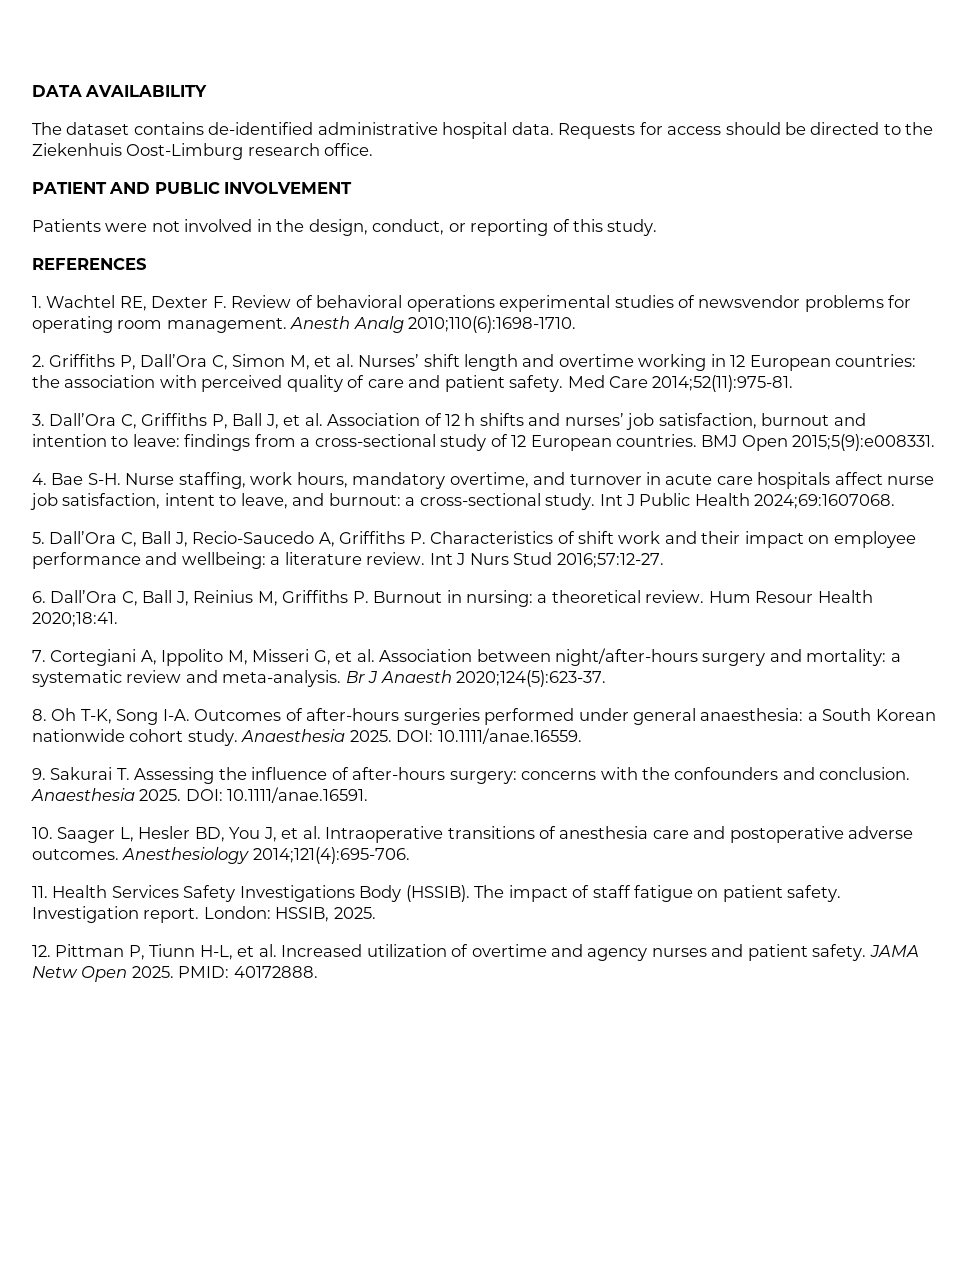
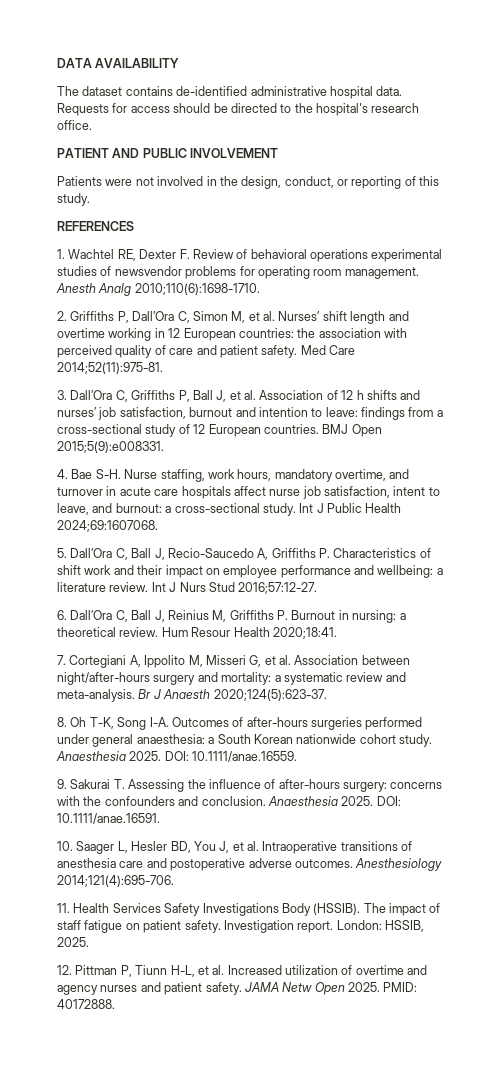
[32,143,244,160] Ziekenhuis Oost-Limburg -> [316,103,368,116] hospital's

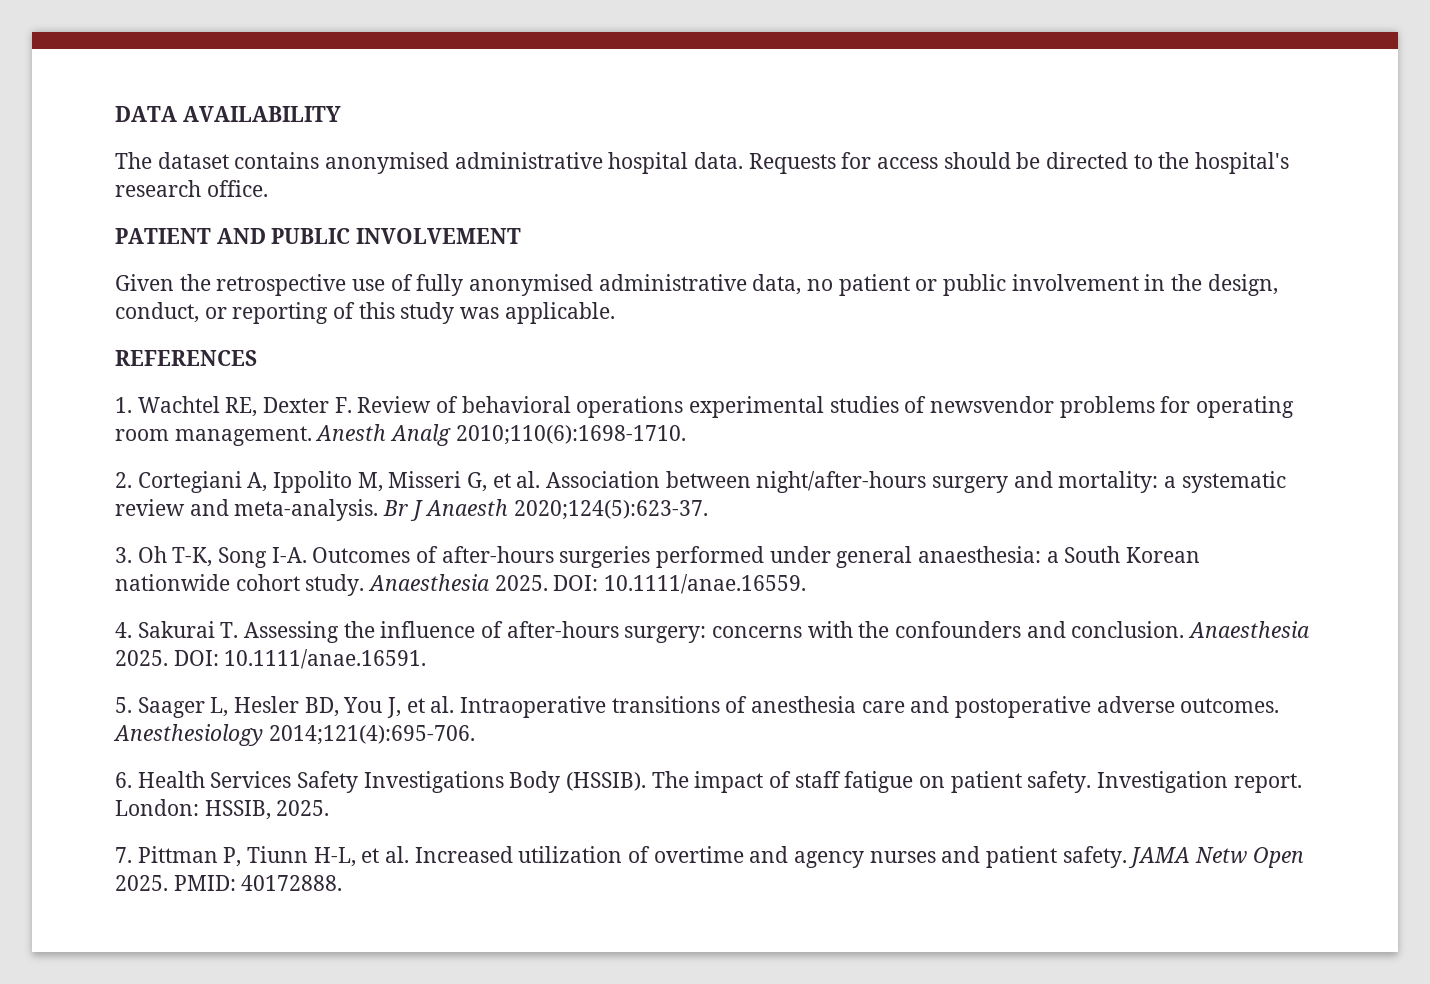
[176,86,248,96] de-identified -> [325,152,450,174] anonymised
[57,176,204,186] Patients were not involved -> [115,274,1139,296] Given the retrospective use of fully anonymised administrative data, no patient or public involvement
[57,193,90,206] study. -> [400,302,615,324] study was applicable.
[70,311,409,324] [57,328,407,341] [57,345,355,358] [57,362,163,374] [57,390,421,402] [57,407,443,420] [57,424,382,437] [57,441,164,453] [57,469,410,482] [57,486,440,499] [57,503,402,516] [57,520,158,532] [57,548,431,560] [57,565,443,578] [57,582,318,594] [57,610,406,623] [57,627,337,639] [57,655,66,665] Griffiths P, Dall’Ora C, Simon M, et al. Nurses’ shift length and overtime working in 12 European countries: the association with perceived quality of care and patient safety. Med Care 2014;52(11):975-81. // 3. Dall’Ora C, Griffiths P, Ball J, et al. Association of 12 h shifts and nurses’ job satisfaction, burnout and intention to leave: findings from a cross-sectional study of 12 European countries. BMJ Open 2015;5(9):e008331. // 4. Bae S-H. Nurse staffing, work hours, mandatory overtime, and turnover in acute care hospitals affect nurse job satisfaction, intent to leave, and burnout: a cross-sectional study. Int J Public Health 2024;69:1607068. // 5. Dall’Ora C, Ball J, Recio-Saucedo A, Griffiths P. Characteristics of shift work and their impact on employee performance and wellbeing: a literature review. Int J Nurs Stud 2016;57:12-27. // 6. Dall’Ora C, Ball J, Reinius M, Griffiths P. Burnout in nursing: a theoretical review. Hum Resour Health 2020;18:41. // 7. -> (132, 480) none
[57,717,67,727] 8. -> [115,547,132,563] 3.
[57,779,67,789] 9. -> [115,622,132,638] 4.
[57,841,73,851] 10. -> [115,697,132,713] 5.
[57,903,70,913] 11. -> [115,772,132,788] 6.
[57,965,72,975] 12. -> [115,847,132,863] 7.

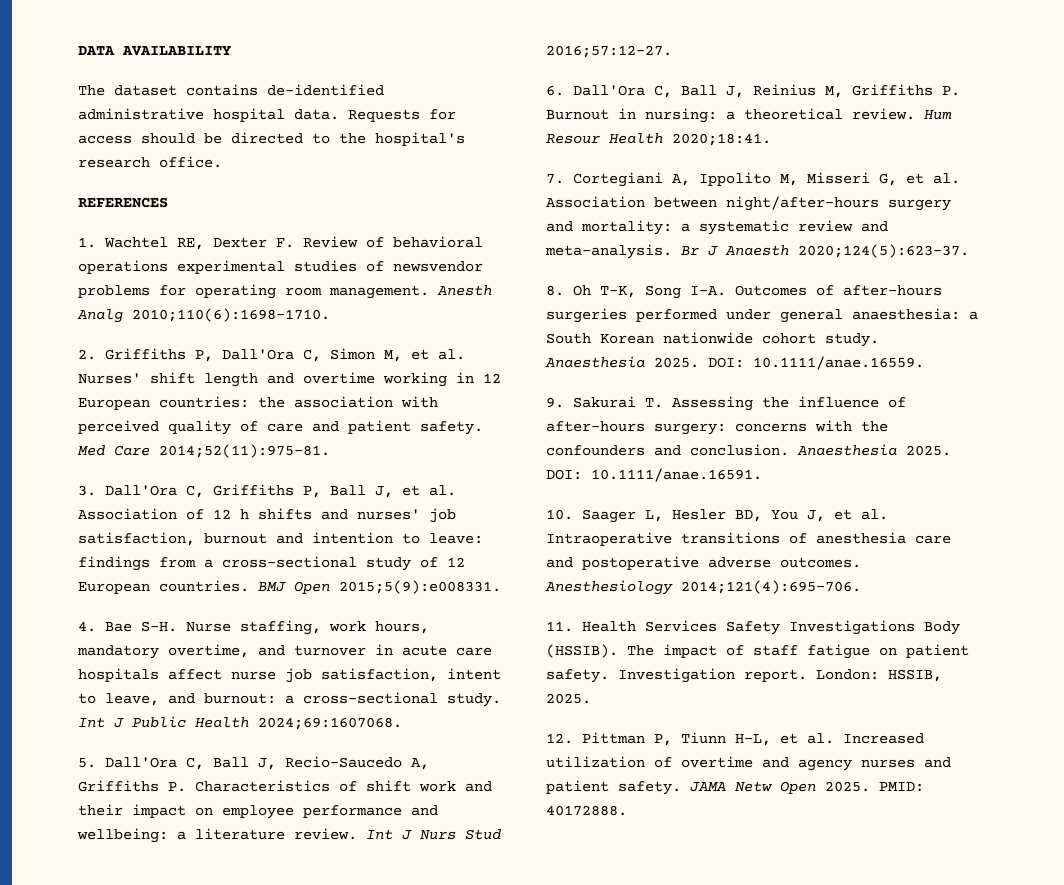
[325,152,450,174] anonymised -> [267,84,384,96] de-identified
[115,228,522,244] [115,274,1278,296] [115,302,615,324] // PATIENT AND PUBLIC INVOLVEMENT // Given the retrospective use of fully anonymised administrative data, no patient or public involvement in the design, conduct, or reporting of this study was applicable. -> (222, 162) none
(132, 480) none -> [105,348,465,362] [78,372,501,387] [78,396,438,410] [78,420,483,435] [77,444,330,458] [78,484,456,498] [78,508,456,523] [78,532,483,546] [78,556,465,571] [78,580,501,594] [78,620,429,635] [77,644,492,659] [78,668,501,683] [78,692,501,707] [78,716,402,730] [78,756,429,770] [78,780,492,792] [78,804,438,819] [77,828,501,843] [546,45,672,58] [546,84,960,98] [546,108,952,123] [546,133,771,146] [546,174,564,184] Griffiths P, Dall'Ora C, Simon M, et al. Nurses' shift length and overtime working in 12 European countries: the association with perceived quality of care and patient safety. Med Care 2014;52(11):975-81. // 3. Dall'Ora C, Griffiths P, Ball J, et al. Association of 12 h shifts and nurses' job satisfaction, burnout and intention to leave: findings from a cross-sectional study of 12 European countries. BMJ Open 2015;5(9):e008331. // 4. Bae S-H. Nurse staffing, work hours, mandatory overtime, and turnover in acute care hospitals affect nurse job satisfaction, intent to leave, and burnout: a cross-sectional study. Int J Public Health 2024;69:1607068. // 5. Dall'Ora C, Ball J, Recio-Saucedo A, Griffiths P. Characteristics of shift work and their impact on employee performance and wellbeing: a literature review. Int J Nurs Stud 2016;57:12-27. // 6. Dall'Ora C, Ball J, Reinius M, Griffiths P. Burnout in nursing: a theoretical review. Hum Resour Health 2020;18:41. // 7.
[115,547,132,563] 3. -> [546,285,564,296] 8.
[115,622,132,638] 4. -> [546,397,564,408] 9.
[115,697,132,713] 5. -> [546,509,573,520] 10.
[115,772,132,788] 6. -> [546,621,573,632] 11.
[115,847,132,863] 7. -> [546,733,573,744] 12.

